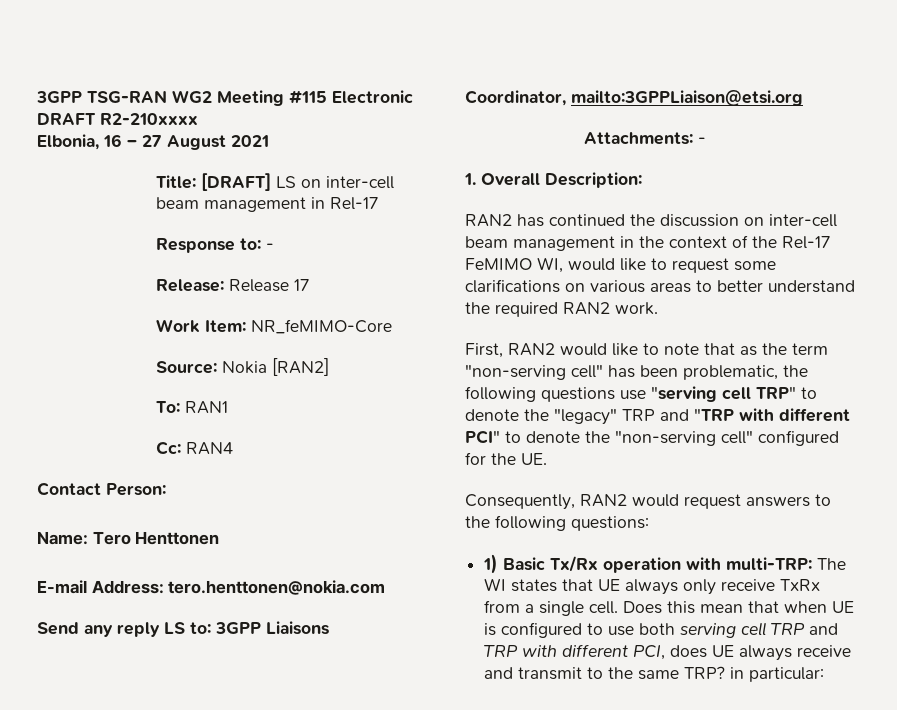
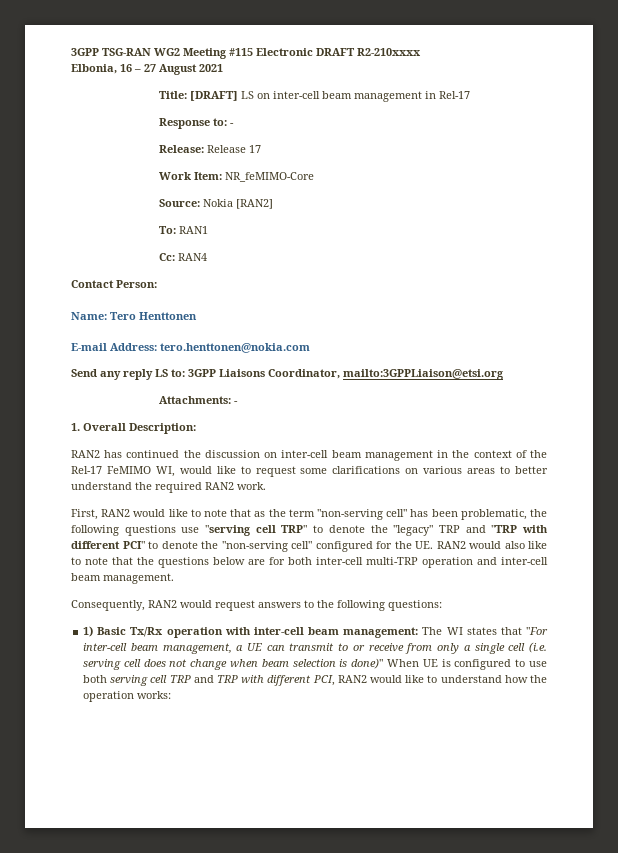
(547, 459) none -> [436,541,547,549] [71,557,548,568] [71,573,174,584] RAN2 would also like to note that the questions below are for both inter-cell multi-TRP operation and inter-cell beam management.
[726,557,813,570] multi-TRP: -> [253,627,419,638] inter-cell beam management:
[598,579,821,595] [484,600,828,616] UE always only receive TxRx from a single cell. Does this mean that when -> [525,627,548,635] [83,642,548,654] [83,658,420,670] "For inter-cell beam management, a UE can transmit to or receive from only a single cell (i.e. serving cell does not change when beam selection is done)" When
[670,645,852,661] [484,666,825,682] does UE always receive and transmit to the same TRP? in particular: -> [337,675,547,683] [83,691,172,702] RAN2 would like to understand how the operation works:

